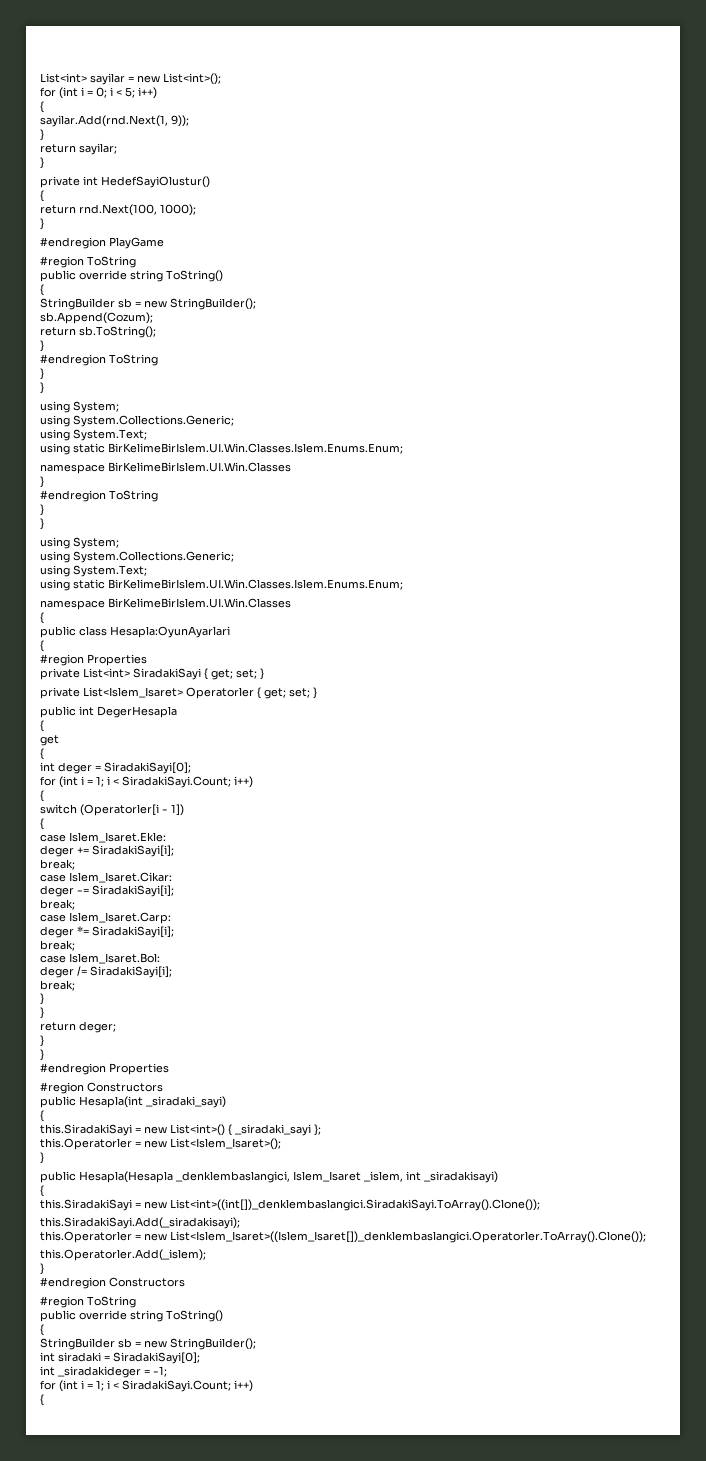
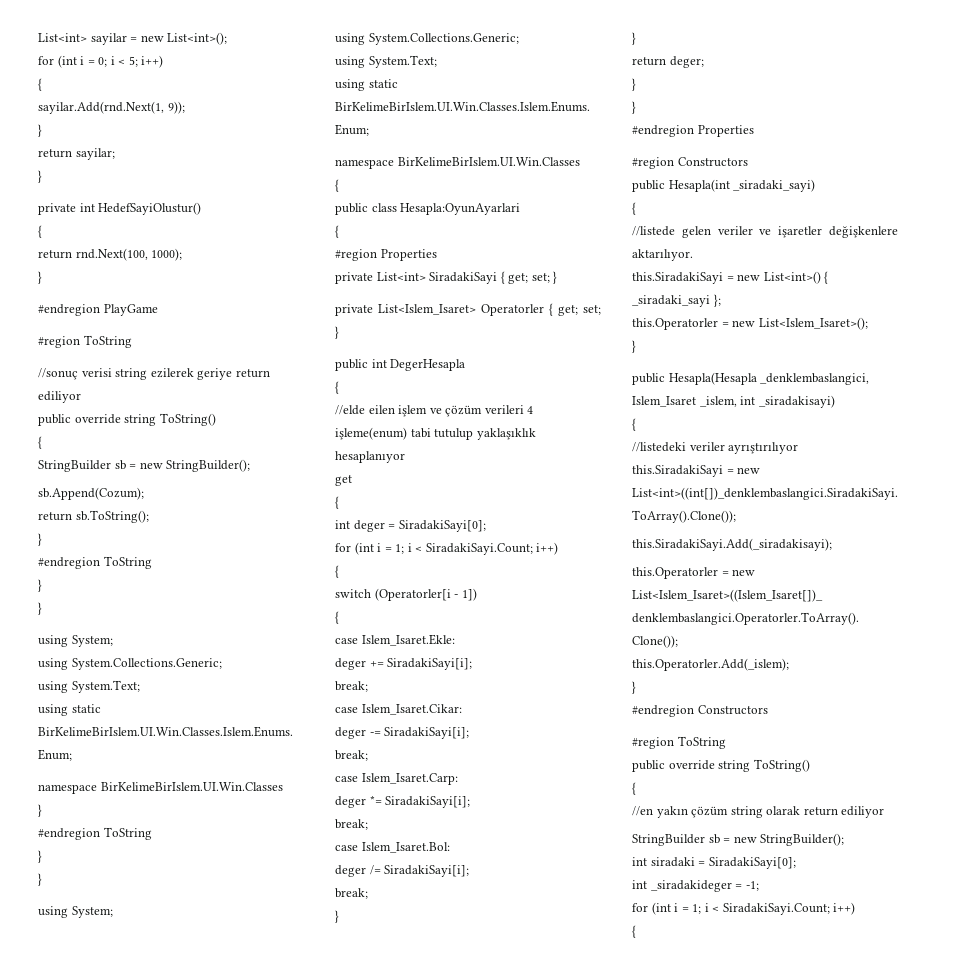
(136, 262) none -> [38,368,270,380] [38,391,81,403] // //sonuç verisi string ezilerek geriye return ediliyor
(44, 726) none -> [335,405,534,417] [335,427,536,440] [335,451,405,463] // //elde eilen işlem ve çözüm verileri 4 işleme(enum) tabi tutulup yaklaşıklık hesaplanıyor
(44, 1116) none -> [632,226,898,238] [632,249,693,261] // //listede gelen veriler ve işaretler değişkenlere aktarılıyor.
(44, 1191) none -> [632,442,799,454] // //listedeki veriler ayrıştırılıyor
(44, 1330) none -> [632,806,885,818] // //en yakın çözüm string olarak return ediliyor

